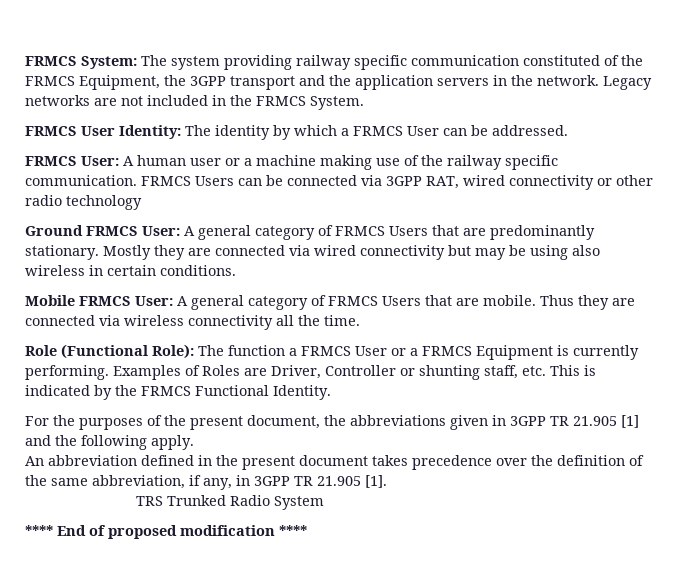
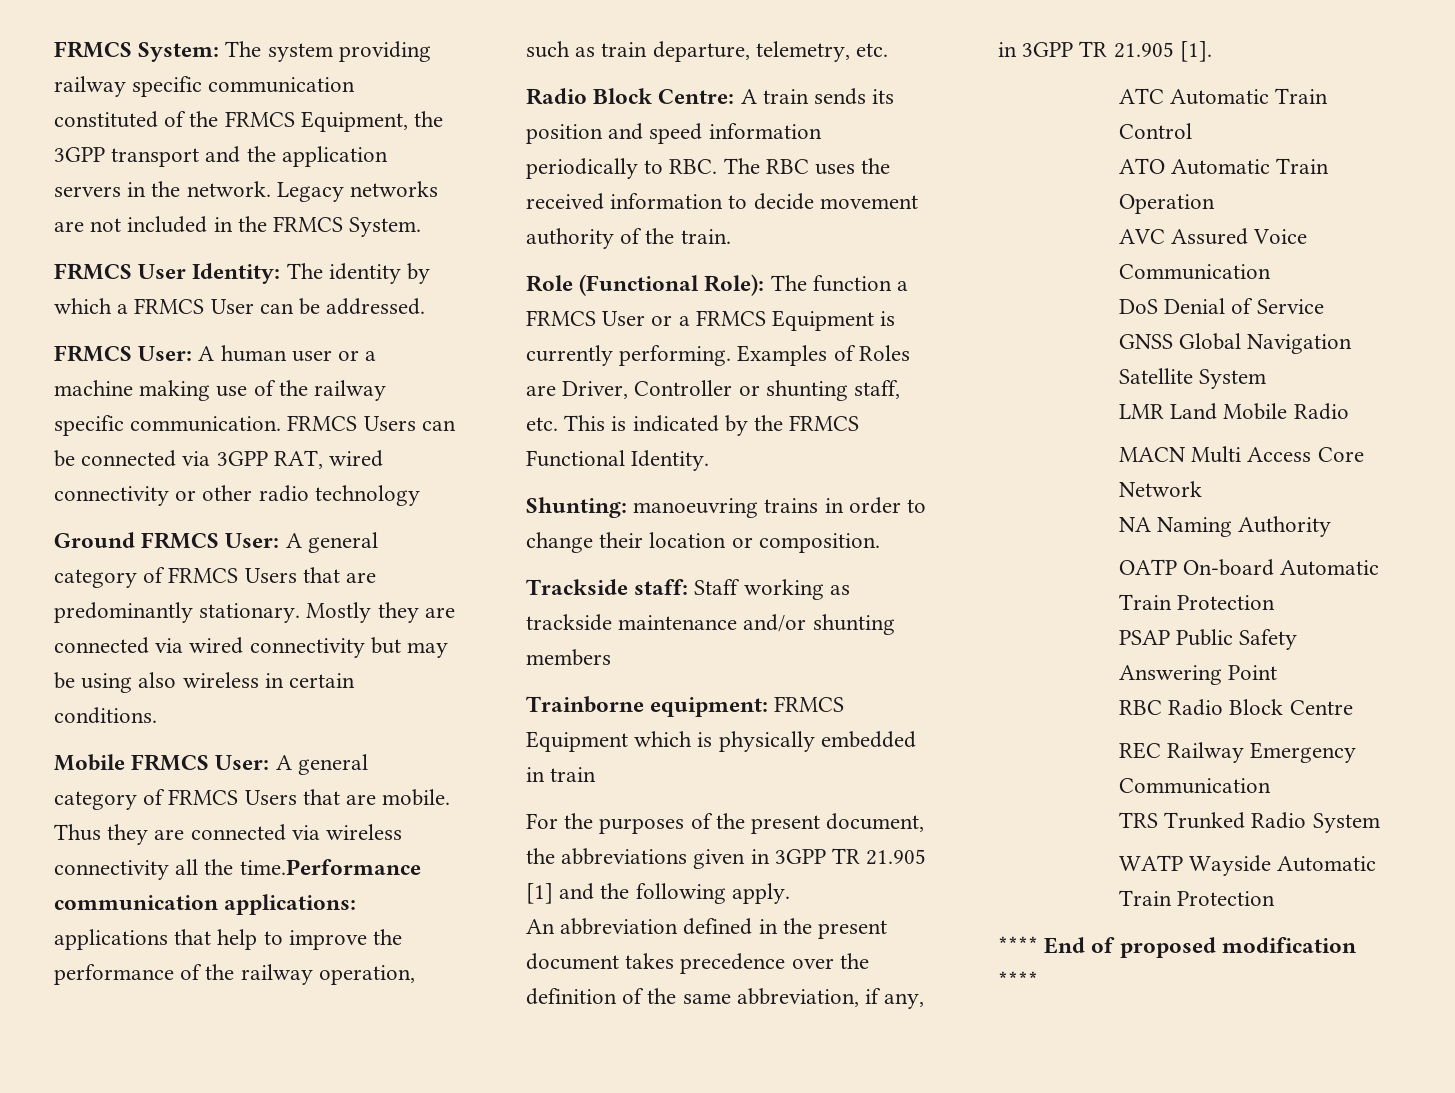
[324,315,360,326] time. -> [239,859,421,875] [54,894,357,915] [54,929,403,950] [54,964,415,985] [526,41,889,62] [526,88,895,105] [526,123,822,144] [526,158,891,179] [526,193,918,210] [526,228,731,249] time.Performance communication applications: applications that help to improve the performance of the railway operation, such as train departure, telemetry, etc. // Radio Block Centre: A train sends its position and speed information periodically to RBC. The RBC uses the received information to decide movement authority of the train.
(331, 392) none -> [526,497,927,518] [526,532,880,553] [526,579,850,600] [526,614,895,635] [526,649,611,666] [526,696,845,717] [526,731,916,752] [526,767,597,782] // Shunting: manoeuvring trains in order to change their location or composition. // Trackside staff: Staff working as trackside maintenance and/or shunting members // Trainborne equipment: FRMCS Equipment which is physically embedded in train
(387, 481) none -> [1118,88,1329,105] [1118,123,1192,139] [1118,158,1330,175] [1118,194,1215,214] [1118,228,1308,245] [1118,264,1271,280] [1118,298,1324,314] [1118,333,1353,354] [1118,368,1267,389] [1118,403,1349,420] [1118,446,1364,463] [1118,481,1202,497] [1118,516,1332,537] [1118,559,1380,576] [1118,594,1276,610] [1118,629,1298,650] [1118,665,1278,685] [1118,699,1353,716] [1118,742,1357,763] [1118,778,1271,794] // ATC Automatic Train Control // ATO Automatic Train Operation // AVC Assured Voice Communication // DoS Denial of Service // GNSS Global Navigation Satellite System // LMR Land Mobile Radio // MACN Multi Access Core Network // NA Naming Authority // OATP On-board Automatic Train Protection // PSAP Public Safety Answering Point // RBC Radio Block Centre // REC Railway Emergency Communication
(325, 503) none -> [1118,855,1377,876] [1118,890,1276,906] // WATP Wayside Automatic Train Protection

